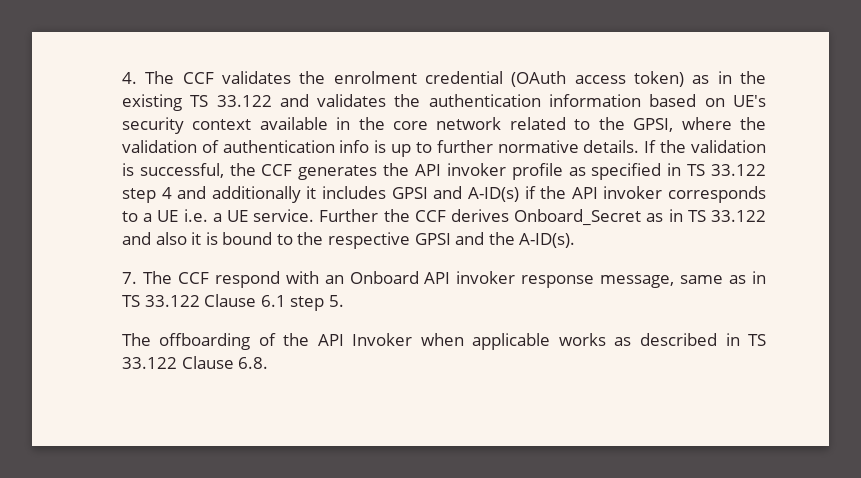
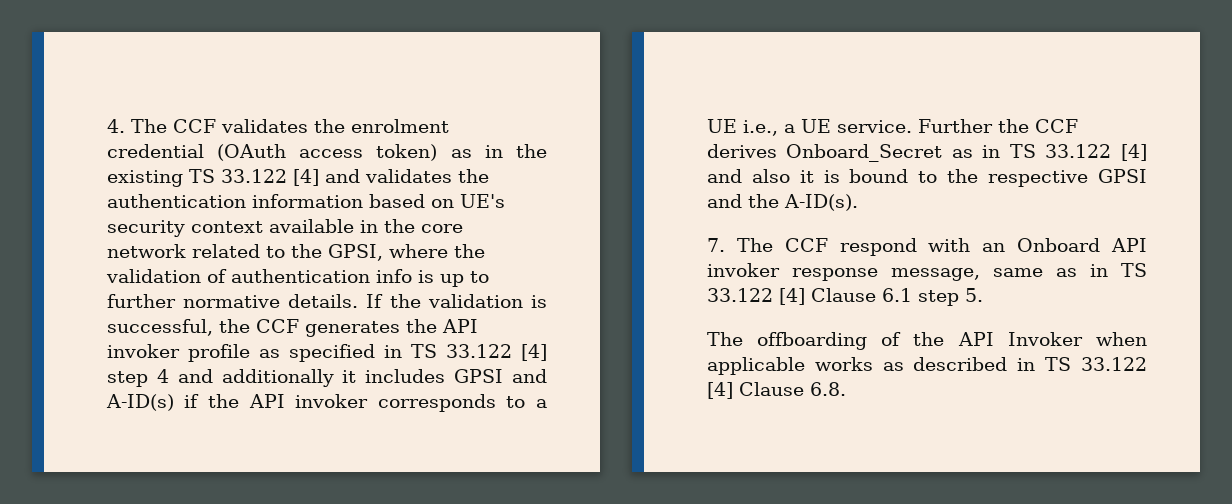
(272, 101) none -> [292,169,319,186] [4]
(766, 170) none -> [521,344,547,361] [4]
[183,209,208,222] i.e. -> [742,120,778,136] i.e.,
(766, 216) none -> [1121,144,1147,161] [4]
(200, 301) none -> [778,288,805,305] [4]
(177, 363) none -> [706,382,733,399] [4]

